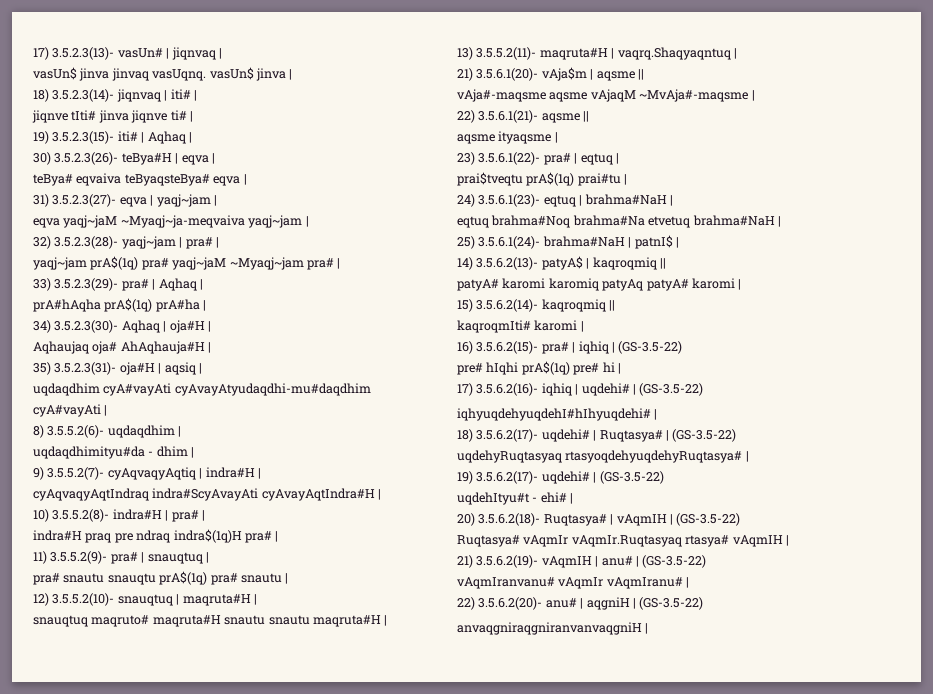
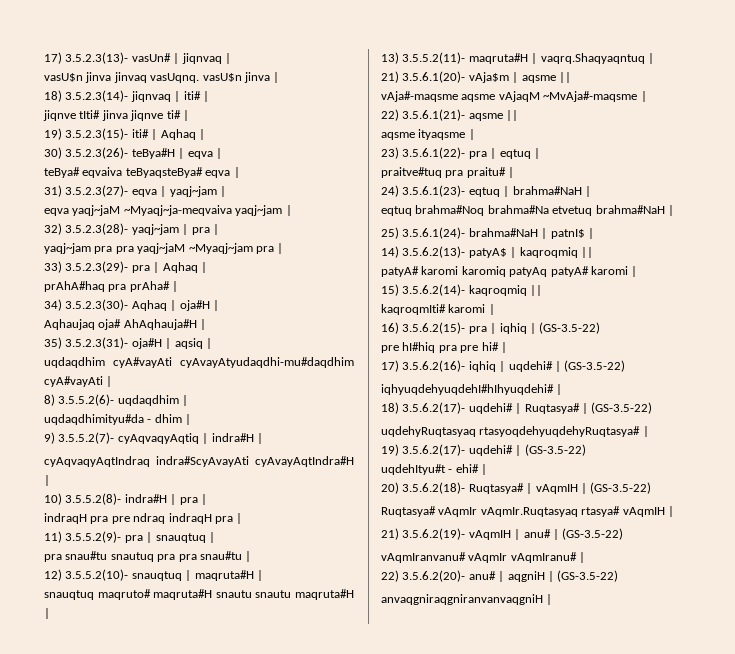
[33,67,77,80] vasUn$ -> [44,73,83,82] vasU$n
[209,67,254,80] vasUn$ -> [202,73,242,82] vasU$n
[185,237,213,249] pra# -> [191,227,210,235] pra
[90,256,169,270] prA$(1q) pra# -> [94,246,134,254] pra pra
[306,258,334,270] pra# -> [255,246,274,254] pra
[121,278,203,291] [33,298,200,312] pra# | Aqhaq | // prA#hAqha prA$(1q) prA#ha -> [131,262,207,273] [44,281,170,292] pra | Aqhaq | // prAhA#haq pra prAha#
[171,510,205,522] [33,529,272,543] pra# | // indra#H praq pre ndraq indra$(1q)H pra# -> [179,494,207,505] [44,513,233,524] pra | // indraqH pra pre ndraq indraqH pra
[110,552,138,564] pra# -> [124,535,143,543] pra
[33,571,282,585] pra# snautu snauqtu prA$(1q) pra# snautu -> [44,551,242,562] pra snau#tu snautuq pra pra snau#tu
[543,153,571,165] pra# -> [468,151,487,159] pra
[457,172,621,186] prai$tveqtu prA$(1q) prai#tu -> [381,167,506,178] praitve#tuq pra praitu#
[541,342,569,354] pra# -> [468,326,487,334] pra
[457,361,615,375] pre# hIqhi prA$(1q) pre# hi -> [381,342,499,353] pre hI#hiq pra pre hi#

